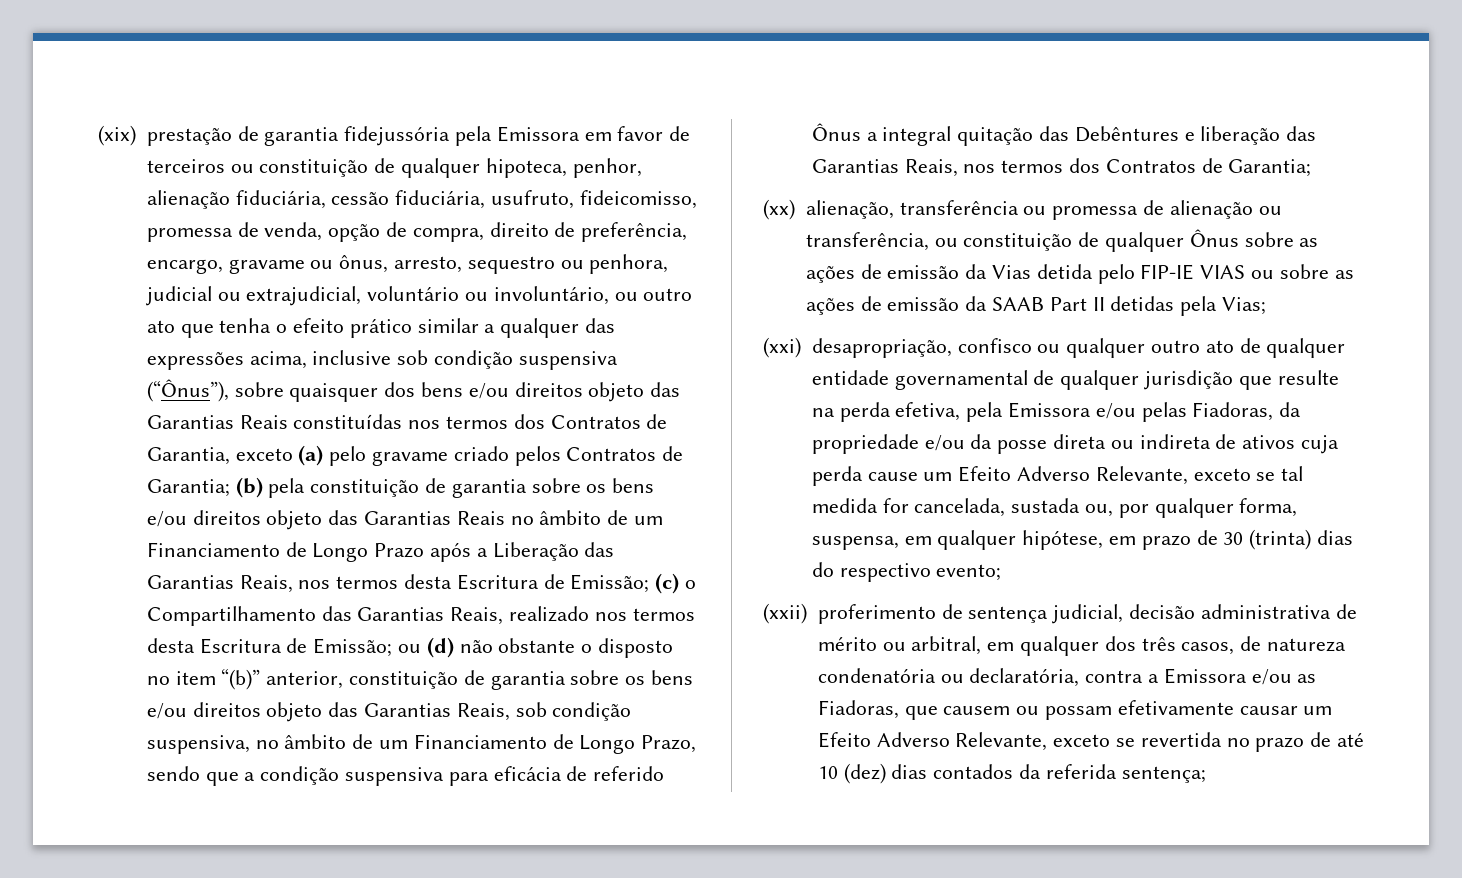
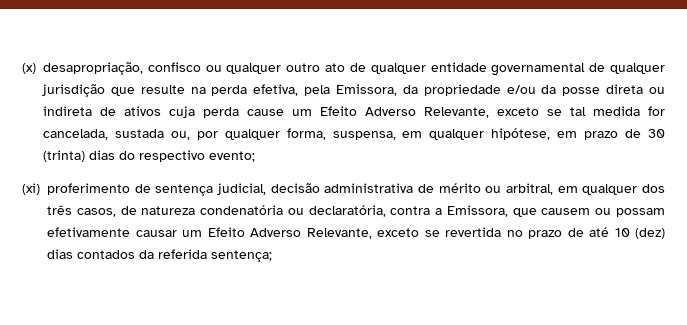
[98,125,691,146] [146,158,642,178] [146,190,697,209] [146,222,688,242] [146,254,669,274] [145,286,693,306] [146,318,615,338] [146,350,618,370] [146,379,681,402] [146,414,668,429] [146,445,684,466] [146,477,655,498] [146,510,663,530] [146,542,615,562] [146,573,696,594] [146,606,695,626] [146,637,673,658] [146,668,693,690] [146,702,632,722] [146,734,697,754] [146,766,665,786] [811,123,1317,146] [811,158,1312,177] [763,199,1282,220] [805,229,1319,252] [805,264,1354,284] [805,296,1266,316] [763,337,801,358] (xix) prestação de garantia fidejussória pela Emissora em favor de terceiros ou constituição de qualquer hipoteca, penhor, alienação fiduciária, cessão fiduciária, usufruto, fideicomisso, promessa de venda, opção de compra, direito de preferência, encargo, gravame ou ônus, arresto, sequestro ou penhora, judicial ou extrajudicial, voluntário ou involuntário, ou outro ato que tenha o efeito prático similar a qualquer das expressões acima, inclusive sob condição suspensiva (“Ônus”), sobre quaisquer dos bens e/ou direitos objeto das Garantias Reais constituídas nos termos dos Contratos de Garantia, exceto (a) pelo gravame criado pelos Contratos de Garantia; (b) pela constituição de garantia sobre os bens e/ou direitos objeto das Garantias Reais no âmbito de um Financiamento de Longo Prazo após a Liberação das Garantias Reais, nos termos desta Escritura de Emissão; (c) o Compartilhamento das Garantias Reais, realizado nos termos desta Escritura de Emissão; ou (d) não obstante o disposto no item “(b)” anterior, constituição de garantia sobre os bens e/ou direitos objeto das Garantias Reais, sob condição suspensiva, no âmbito de um Financiamento de Longo Prazo, sendo que a condição suspensiva para eficácia de referido Ônus a integral quitação das Debêntures e liberação das Garantias Reais, nos termos dos Contratos de Garantia; // (xx) alienação, transferência ou promessa de alienação ou transferência, ou constituição de qualquer Ônus sobre as ações de emissão da Vias detida pelo FIP-IE VIAS ou sobre as ações de emissão da SAAB Part II detidas pela Vias; // (xxi) -> [22,63,36,74] (x)
[1007,402,1274,422] Emissora e/ou pelas Fiadoras, -> [336,84,397,96] Emissora,
[763,603,807,624] (xxii) -> [22,183,40,195] (xi)
[1163,668,1317,685] [817,700,899,719] Emissora e/ou as Fiadoras, -> [446,205,508,217] Emissora,

